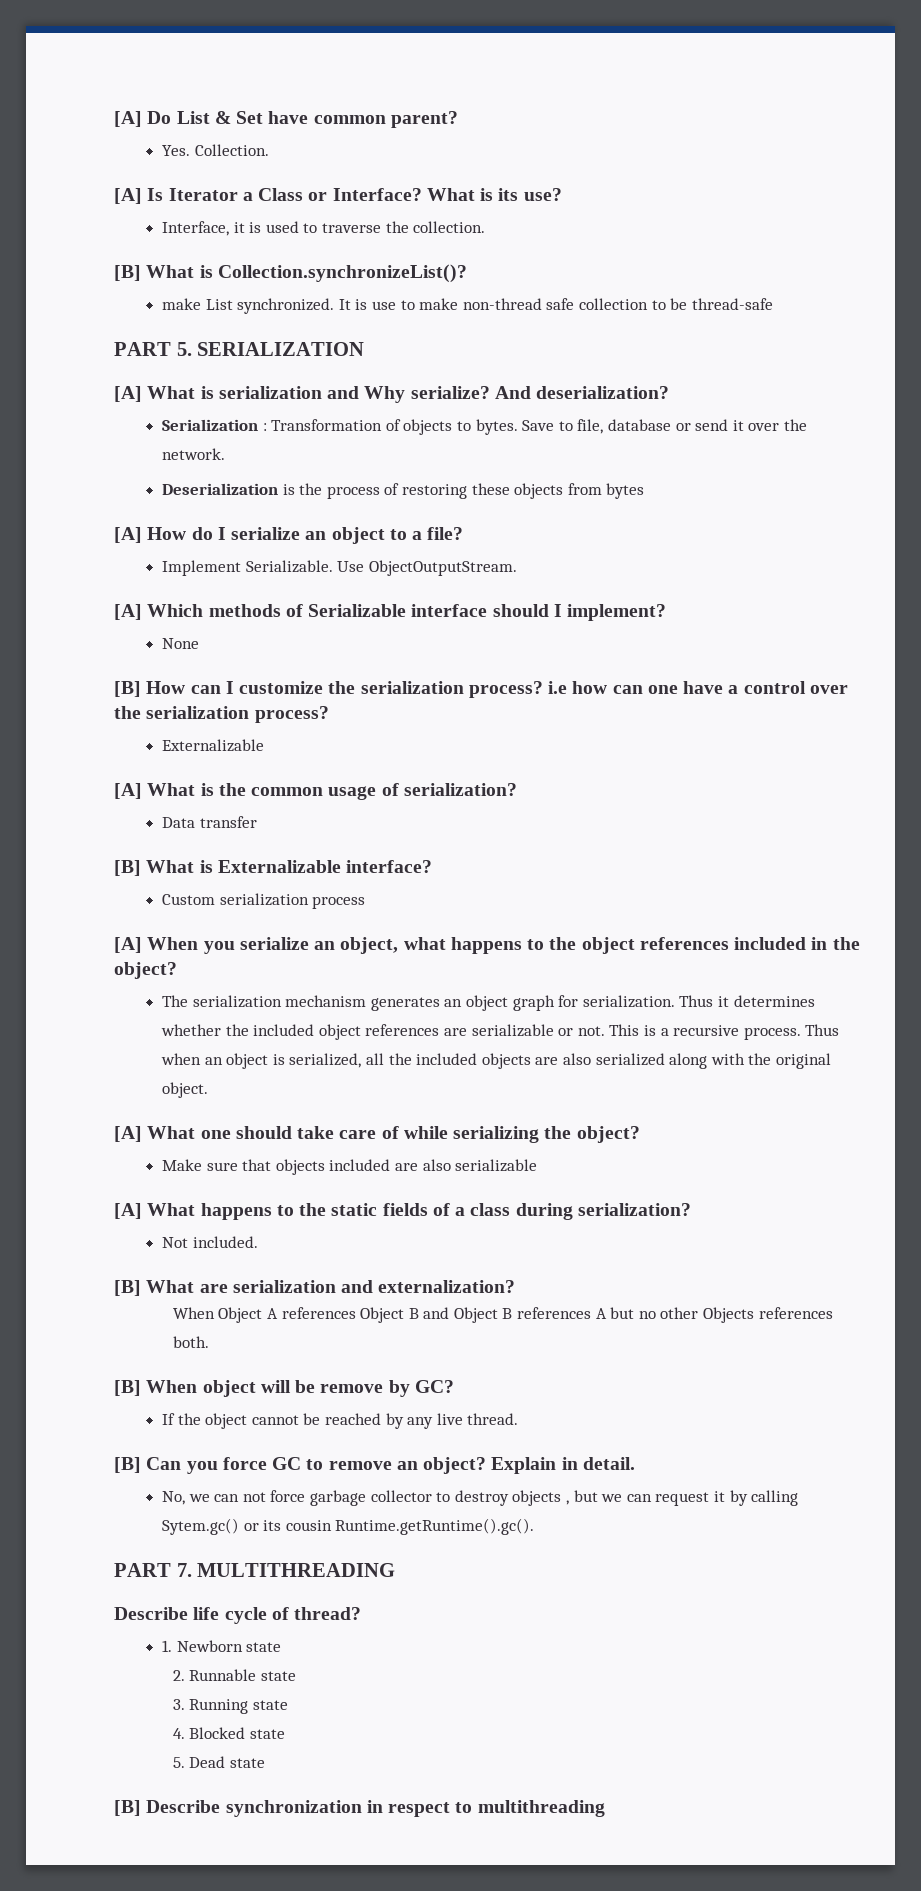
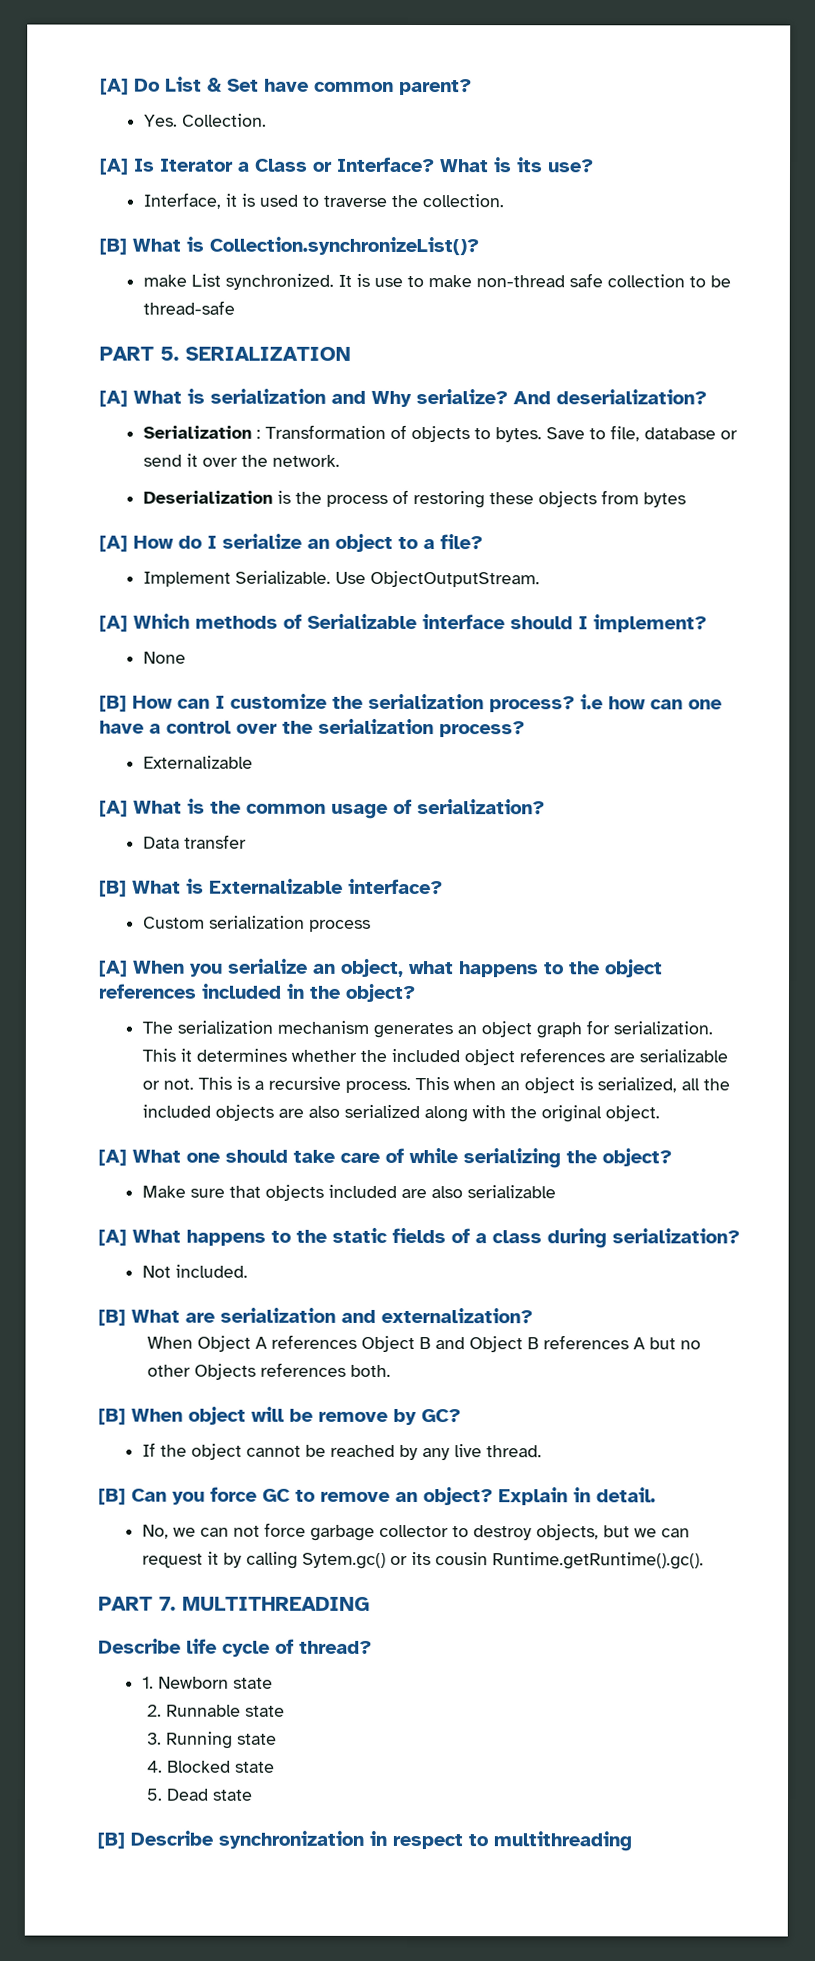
[679,995,714,1007] Thus -> [141,1048,176,1062] This
[805,1024,840,1036] Thus -> [414,1077,449,1091] This
[512,1490,569,1506] objects , -> [535,1524,599,1541] objects,

